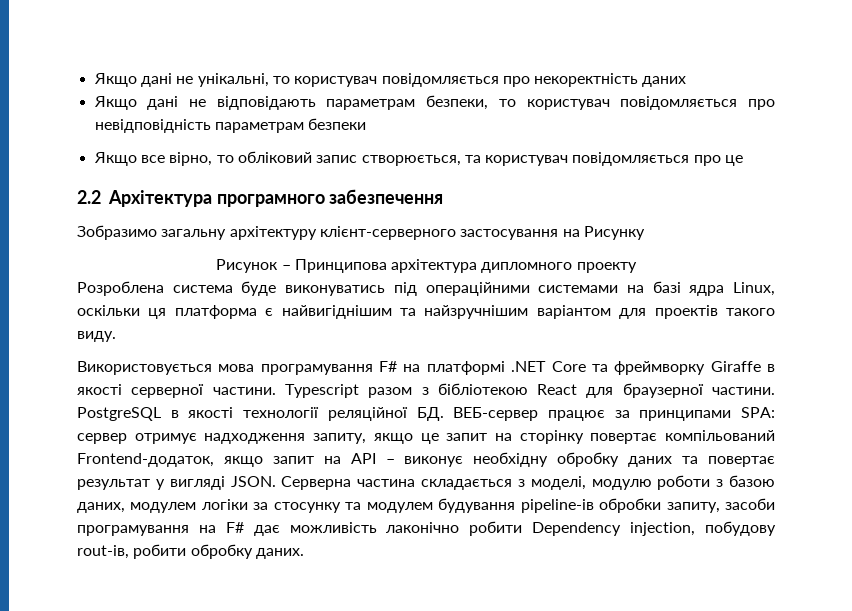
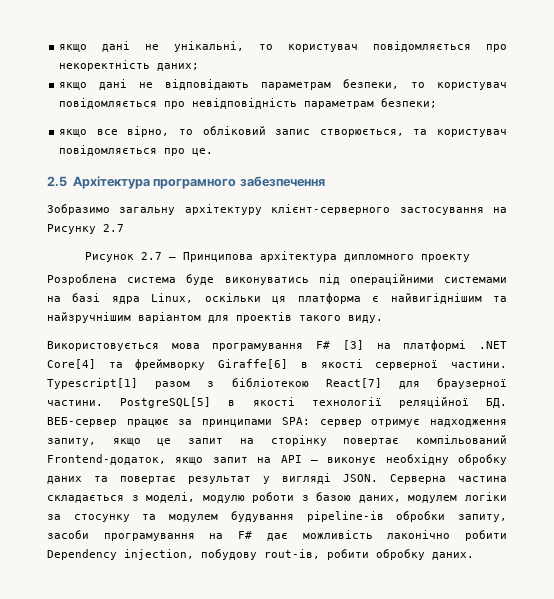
[93,73,137,87] Якщо -> [59,44,88,52] якщо
[642,76,687,87] [93,96,137,110] даних // Якщо -> [157,63,200,71] [59,82,88,90] даних; // якщо
[308,118,367,130] [93,152,137,166] безпеки // Якщо -> [381,98,438,108] [59,129,88,137] безпеки; // якщо
[725,155,744,166] [77,190,101,204] це // 2.2 -> [192,148,214,156] [47,176,67,187] це. // 2.5
(645, 233) none -> [103,224,124,232] 2.7
(279, 266) none -> [140,252,162,260] 2.7
(398, 366) none -> [342,340,364,350] [3]
[551,361,586,372] Core -> [47,359,96,369] Core[4]
[710,361,761,372] Giraffe -> [218,359,289,369] Giraffe[6]
[284,384,359,398] Typescript -> [47,378,138,389] Typescript[1]
[537,384,578,395] React -> [325,378,382,388] React[7]
[77,407,161,421] PostgreSQL -> [120,397,212,408] PostgreSQL[5]

